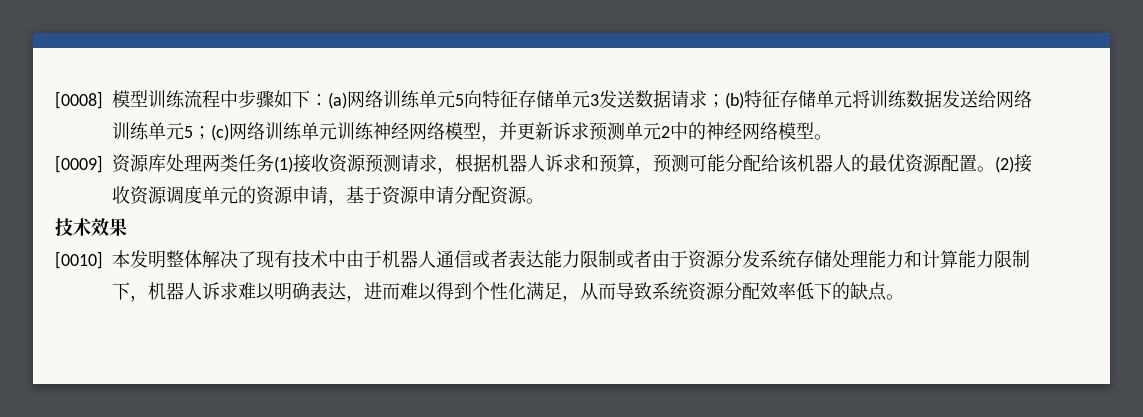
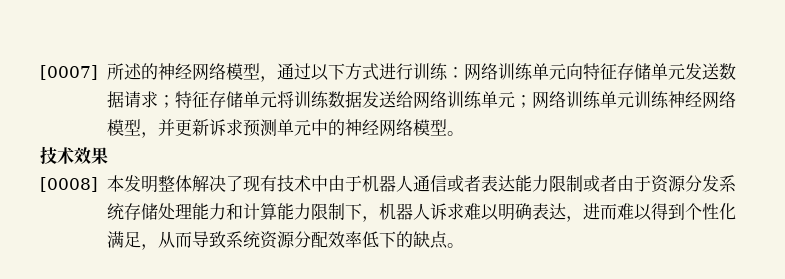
[55,90,464,109] [0008]模型训练流程中步骤如下：(a)网络训练单元5 -> [40,63,566,82] [0007]所述的神经网络模型，通过以下方式进行训练：网络训练单元
[590,94,599,106] 3 -> (685, 71) none
[725,92,744,109] (b) -> (175, 101) none
[184,124,229,141] 5；(c) -> [514,95,532,108] ；
[661,126,670,138] 2 -> (311, 127) none
[55,154,1032,174] [112,186,544,206] // [0009]资源库处理两类任务(1)接收资源预测请求，根据机器人诉求和预算，预测可能分配给该机器人的最优资源配置。(2)接收资源调度单元的资源申请，基于资源申请分配资源。 -> (464, 133) none
[55,251,103,269] [0010] -> [40,177,98,192] [0008]

